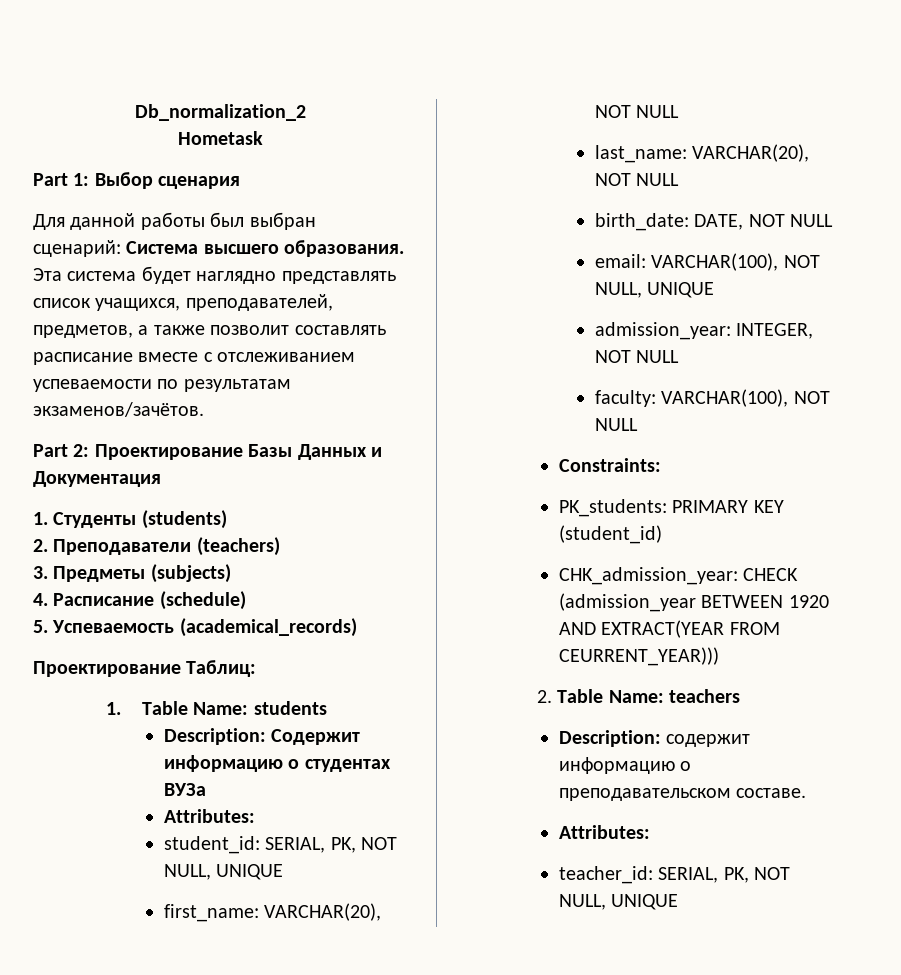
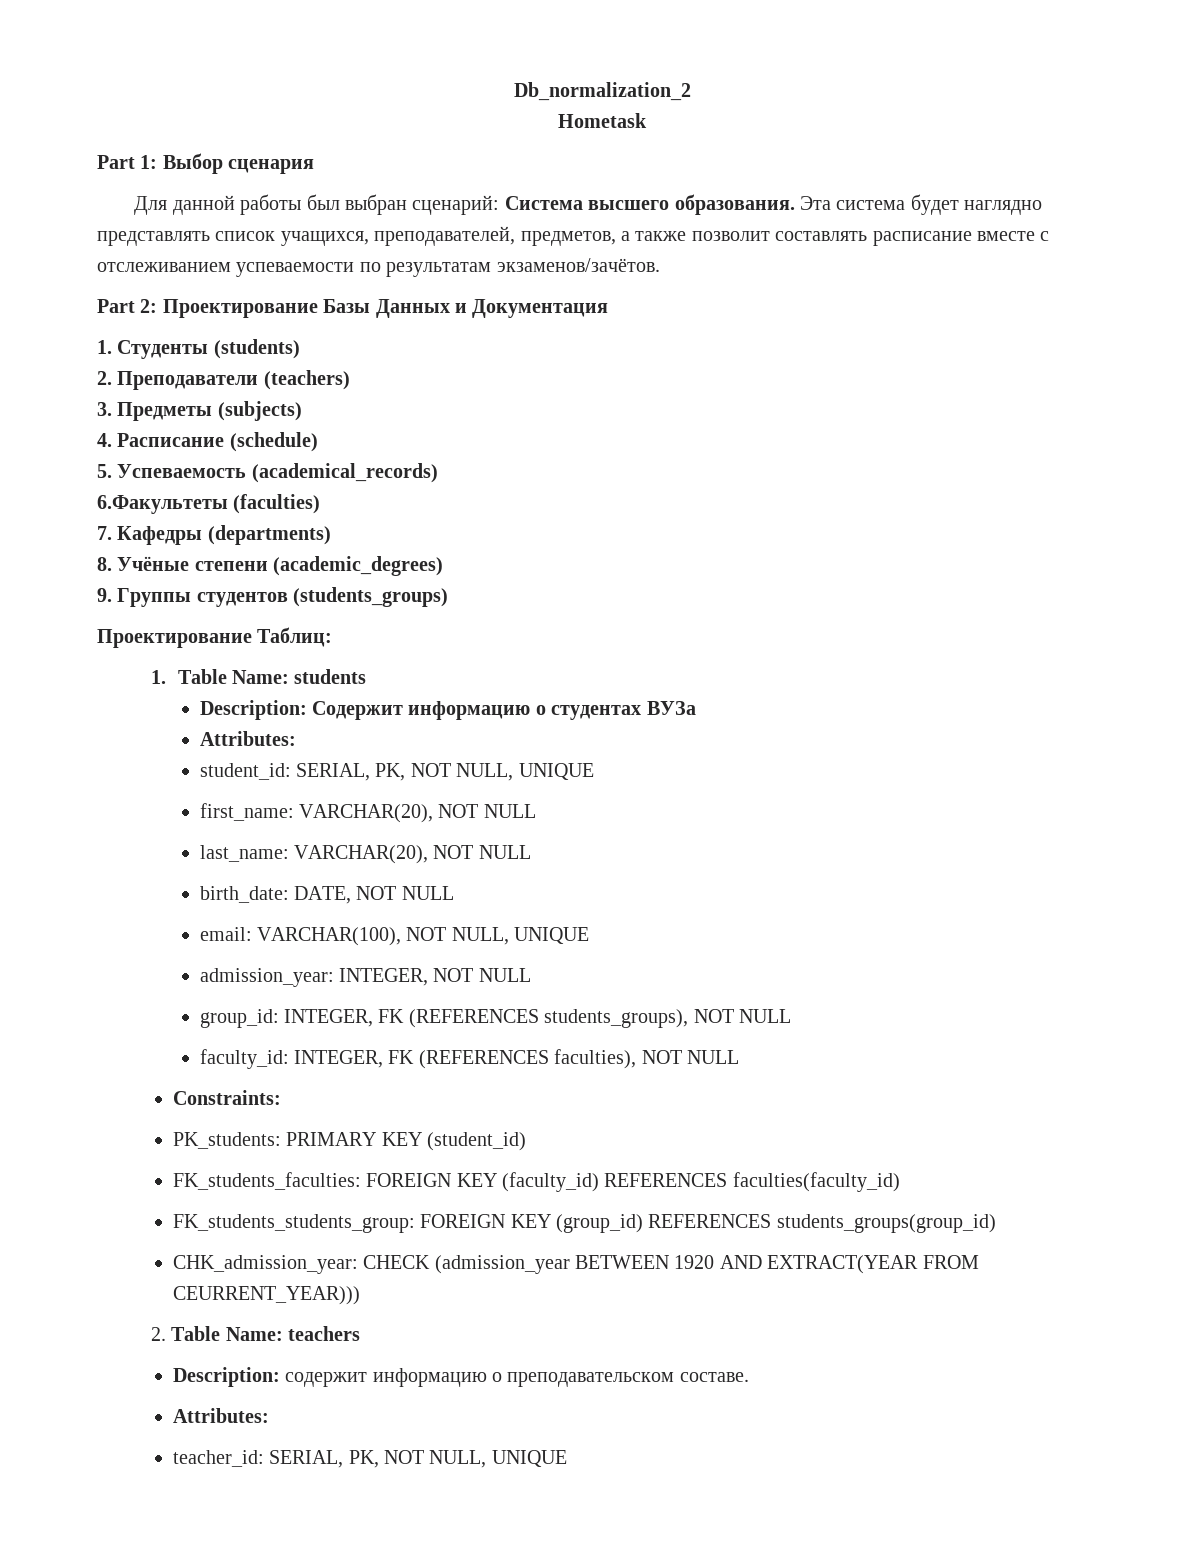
(357, 627) none -> [97,494,321,514] [97,525,331,545] [97,556,444,576] [97,587,449,607] // 6.Факультеты (faculties) // 7. Кафедры (departments) // 8. Учёные степени (academic_degrees) // 9. Группы студентов (students_groups)
[595,389,789,407] faculty: VARCHAR(100), -> [199,1009,791,1028] [199,1049,637,1069] group_id: INTEGER, FK (REFERENCES students_groups), NOT NULL // faculty_id: INTEGER, FK (REFERENCES faculties),
(662, 534) none -> [172,1172,900,1192] [172,1214,996,1233] // FK_students_faculties: FOREIGN KEY (faculty_id) REFERENCES faculties(faculty_id) // FK_students_students_group: FOREIGN KEY (group_id) REFERENCES students_groups(group_id)

